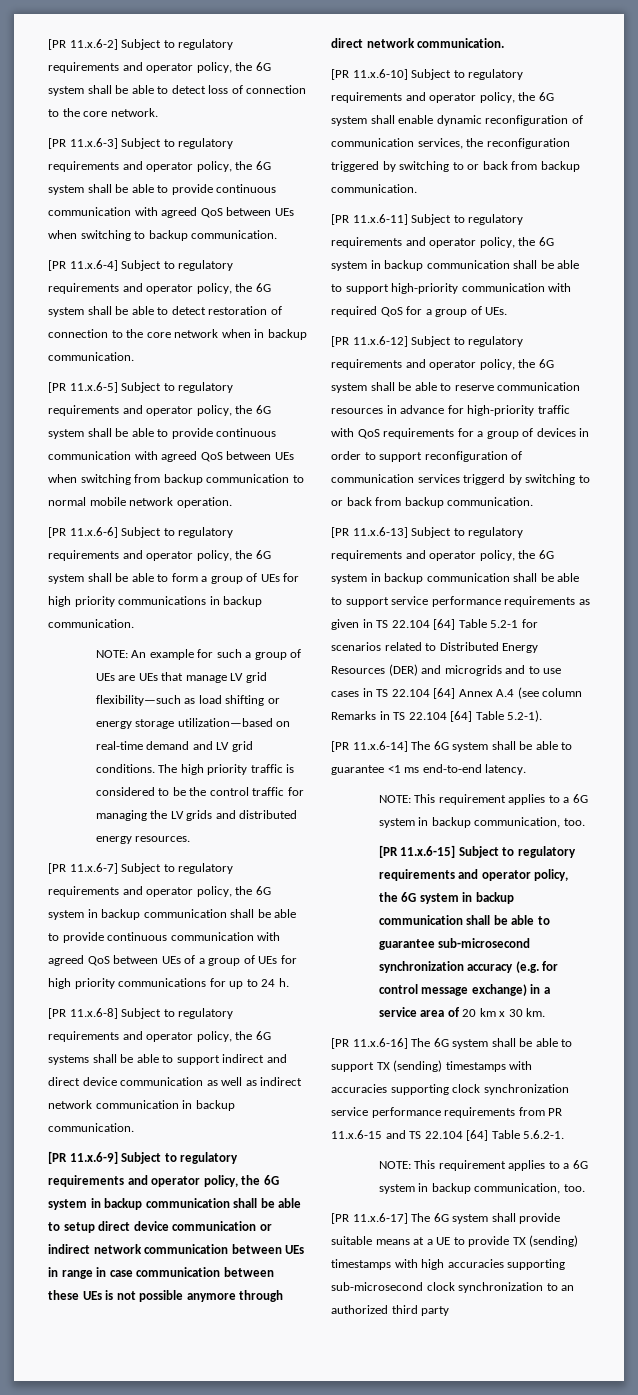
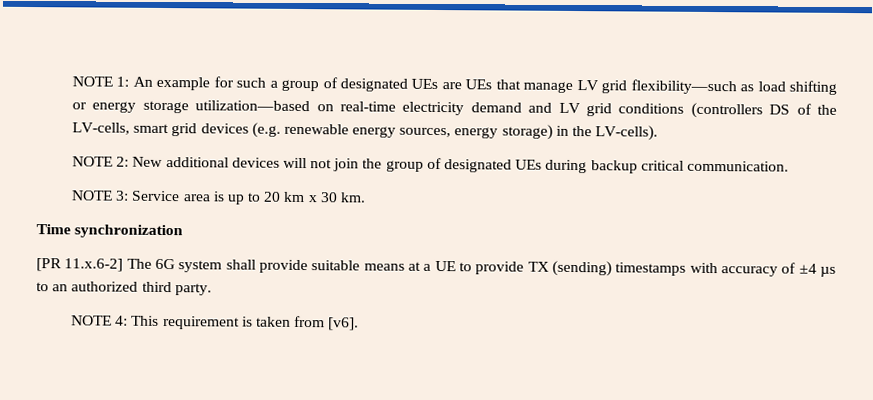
[48,39,234,50] [48,62,271,73] [48,85,307,96] [48,108,158,117] [48,138,234,149] [48,161,271,172] [48,184,277,195] [48,207,294,218] [48,230,278,241] [48,260,234,271] [48,283,271,294] [48,306,282,317] [48,329,307,340] [48,352,134,361] [48,382,234,393] [48,405,271,416] [48,428,277,439] [48,451,294,462] [48,474,304,485] [48,497,232,508] [48,527,234,538] [48,550,271,561] [48,573,300,584] [48,596,263,607] [48,619,134,628] [95,650,128,658] [PR 11.x.6-2] Subject to regulatory requirements and operator policy, the 6G system shall be able to detect loss of connection to the core network. // [PR 11.x.6-3] Subject to regulatory requirements and operator policy, the 6G system shall be able to provide continuous communication with agreed QoS between UEs when switching to backup communication. // [PR 11.x.6-4] Subject to regulatory requirements and operator policy, the 6G system shall be able to detect restoration of connection to the core network when in backup communication. // [PR 11.x.6-5] Subject to regulatory requirements and operator policy, the 6G system shall be able to provide continuous communication with agreed QoS between UEs when switching from backup communication to normal mobile network operation. // [PR 11.x.6-6] Subject to regulatory requirements and operator policy, the 6G system shall be able to form a group of UEs for high priority communications in backup communication. // NOTE: -> [71,76,130,87] NOTE 1:
(302, 653) none -> [340,78,409,92] designated
(143, 745) none -> [402,101,465,116] electricity
[95,764,295,775] [95,787,304,796] [95,810,298,821] [95,836,191,844] [48,863,234,874] [48,886,271,897] [48,909,297,920] [48,932,281,943] [48,955,297,966] [48,978,289,989] [48,1008,234,1019] [48,1031,271,1042] [48,1054,287,1065] [48,1077,303,1086] [48,1100,235,1111] [48,1123,134,1132] [48,1151,239,1164] [48,1175,279,1187] [48,1198,302,1210] [48,1221,272,1233] [48,1244,305,1254] [48,1267,274,1279] [48,1290,284,1302] [331,38,505,48] [331,69,524,80] [331,92,554,103] [331,115,583,126] [331,138,570,149] [331,161,580,172] [331,184,417,193] [331,214,524,225] [331,237,554,248] [331,260,580,271] [331,283,572,294] [331,306,508,317] [331,336,524,347] [331,359,554,370] [331,382,581,393] [331,405,570,416] [331,428,590,439] [331,451,523,462] [331,474,590,485] [331,497,534,508] [331,527,524,538] [331,550,554,561] [331,573,580,584] [331,596,590,607] [331,619,538,630] [331,642,539,653] [331,664,562,676] [331,687,583,699] [331,710,543,722] [331,741,573,752] [331,764,527,775] [378,794,588,805] [378,817,585,828] [378,845,576,858] [378,869,569,881] [378,892,514,904] [378,915,550,925] [378,938,531,950] [378,961,559,973] [378,984,550,996] [378,1007,460,1017] conditions. The high priority traffic is considered to be the control traffic for managing the LV grids and distributed energy resources. // [PR 11.x.6-7] Subject to regulatory requirements and operator policy, the 6G system in backup communication shall be able to provide continuous communication with agreed QoS between UEs of a group of UEs for high priority communications for up to 24 h. // [PR 11.x.6-8] Subject to regulatory requirements and operator policy, the 6G systems shall be able to support indirect and direct device communication as well as indirect network communication in backup communication. // [PR 11.x.6-9] Subject to regulatory requirements and operator policy, the 6G system in backup communication shall be able to setup direct device communication or indirect network communication between UEs in range in case communication between these UEs is not possible anymore through direct network communication. // [PR 11.x.6-10] Subject to regulatory requirements and operator policy, the 6G system shall enable dynamic reconfiguration of communication services, the reconfiguration triggered by switching to or back from backup communication. // [PR 11.x.6-11] Subject to regulatory requirements and operator policy, the 6G system in backup communication shall be able to support high-priority communication with required QoS for a group of UEs. // [PR 11.x.6-12] Subject to regulatory requirements and operator policy, the 6G system shall be able to reserve communication resources in advance for high-priority traffic with QoS requirements for a group of devices in order to support reconfiguration of communication services triggerd by switching to or back from backup communication. // [PR 11.x.6-13] Subject to regulatory requirements and operator policy, the 6G system in backup communication shall be able to support service performance requirements as given in TS 22.104 [64] Table 5.2-1 for scenarios related to Distributed Energy Resources (DER) and microgrids and to use cases in TS 22.104 [64] Annex A.4 (see column Remarks in TS 22.104 [64] Table 5.2-1). // [PR 11.x.6-14] The 6G system shall be able to guarantee <1 ms end-to-end latency. // NOTE: This requirement applies to a 6G system in backup communication, too. // [PR 11.x.6-15] Subject to regulatory requirements and operator policy, the 6G system in backup communication shall be able to guarantee sub-microsecond synchronization accuracy (e.g. for control message exchange) in a service area of -> [618,102,838,119] [71,122,659,141] [71,156,789,174] [70,190,262,205] conditions (controllers DS of the LV-cells, smart grid devices (e.g. renewable energy sources, energy storage) in the LV-cells). // NOTE 2: New additional devices will not join the group of designated UEs during backup critical communication. // NOTE 3: Service area is up to
[331,1038,573,1049] [331,1060,533,1072] [331,1084,569,1095] [331,1107,563,1118] [331,1130,565,1141] [378,1160,588,1171] [378,1183,585,1194] [331,1213,408,1224] [PR 11.x.6-16] The 6G system shall be able to support TX (sending) timestamps with accuracies supporting clock synchronization service performance requirements from PR 11.x.6-15 and TS 22.104 [64] Table 5.6.2-1. // NOTE: This requirement applies to a 6G system in backup communication, too. // [PR 11.x.6-17] -> [36,224,184,239] [36,258,124,272] Time synchronization // [PR 11.x.6-2]
[421,1259,566,1270] [331,1282,575,1293] [331,1305,450,1316] high accuracies supporting sub-microsecond clock synchronization to an authorized third party -> [721,262,837,277] [36,281,212,296] [70,315,360,331] accuracy of ±4 µs to an authorized third party. // NOTE 4: This requirement is taken from [v6].

